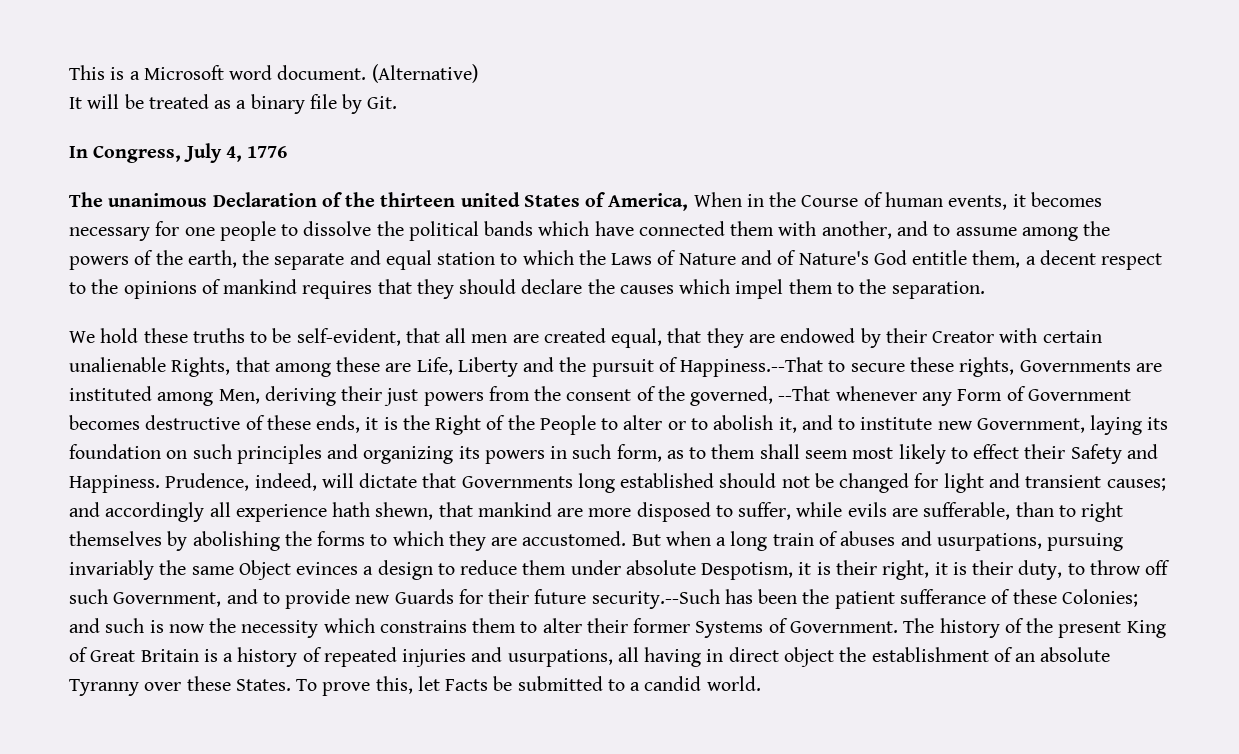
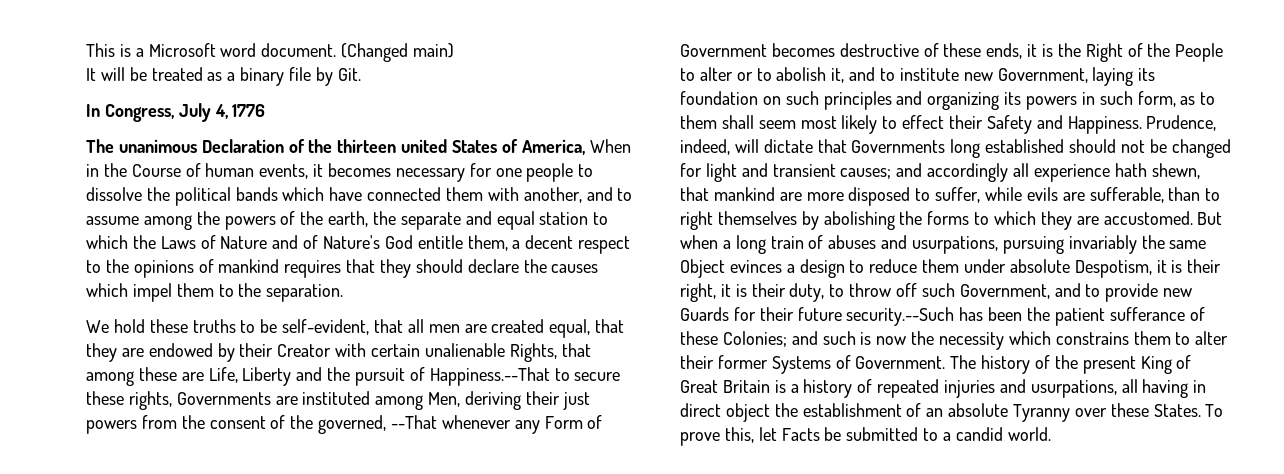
[371,64,478,83] (Alternative) -> [341,43,455,62] (Changed main)

